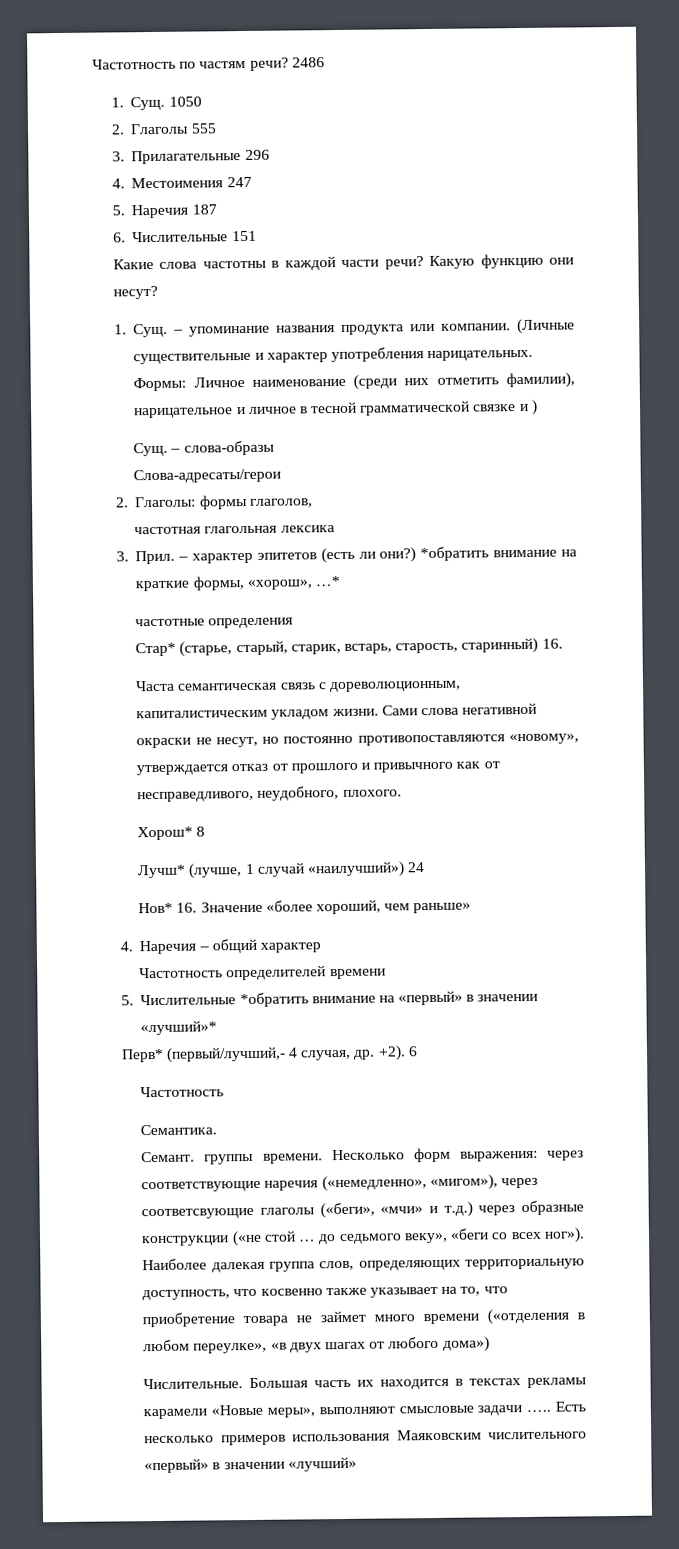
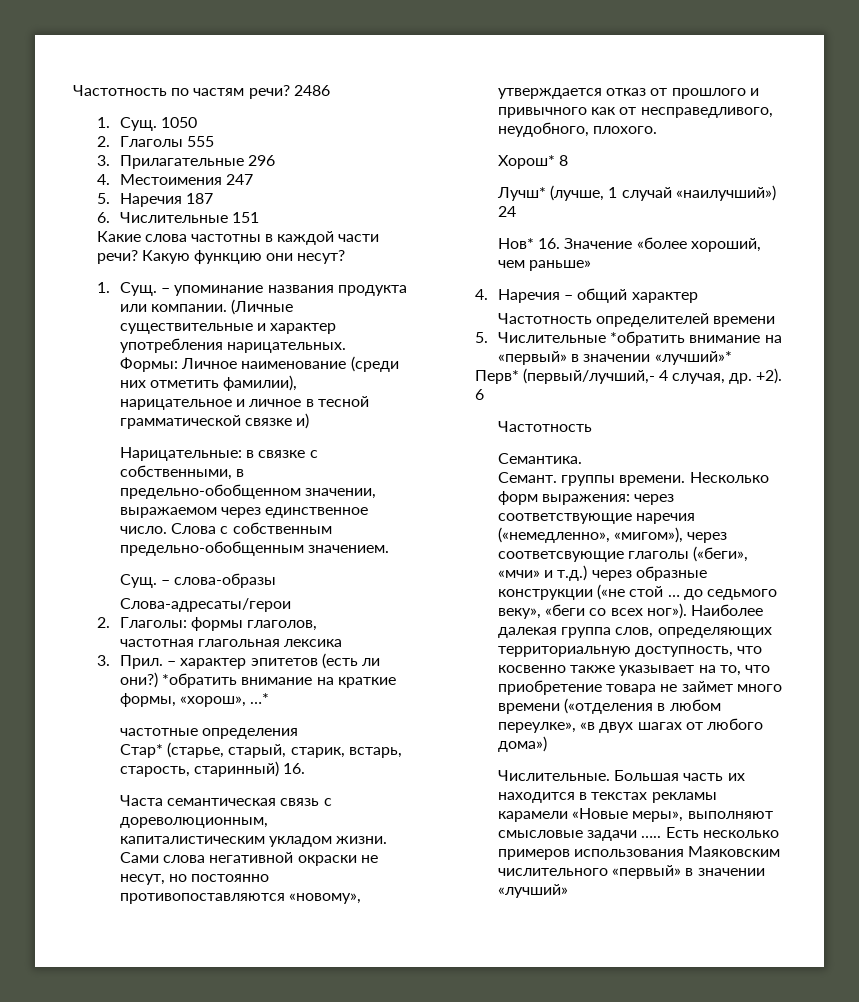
[519,399,538,415] и ) -> [296,413,310,429] [119,447,318,461] [119,465,245,480] [119,484,377,499] [119,507,369,518] [119,522,332,534] [119,541,390,556] и) // Нарицательные: в связке с собственными, в предельно-обобщенном значении, выражаемом через единственное число. Слова с собственным предельно-обобщенным значением.

